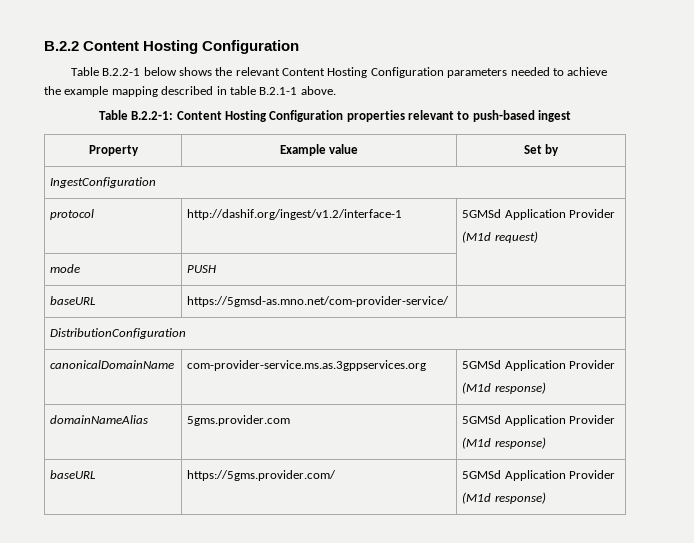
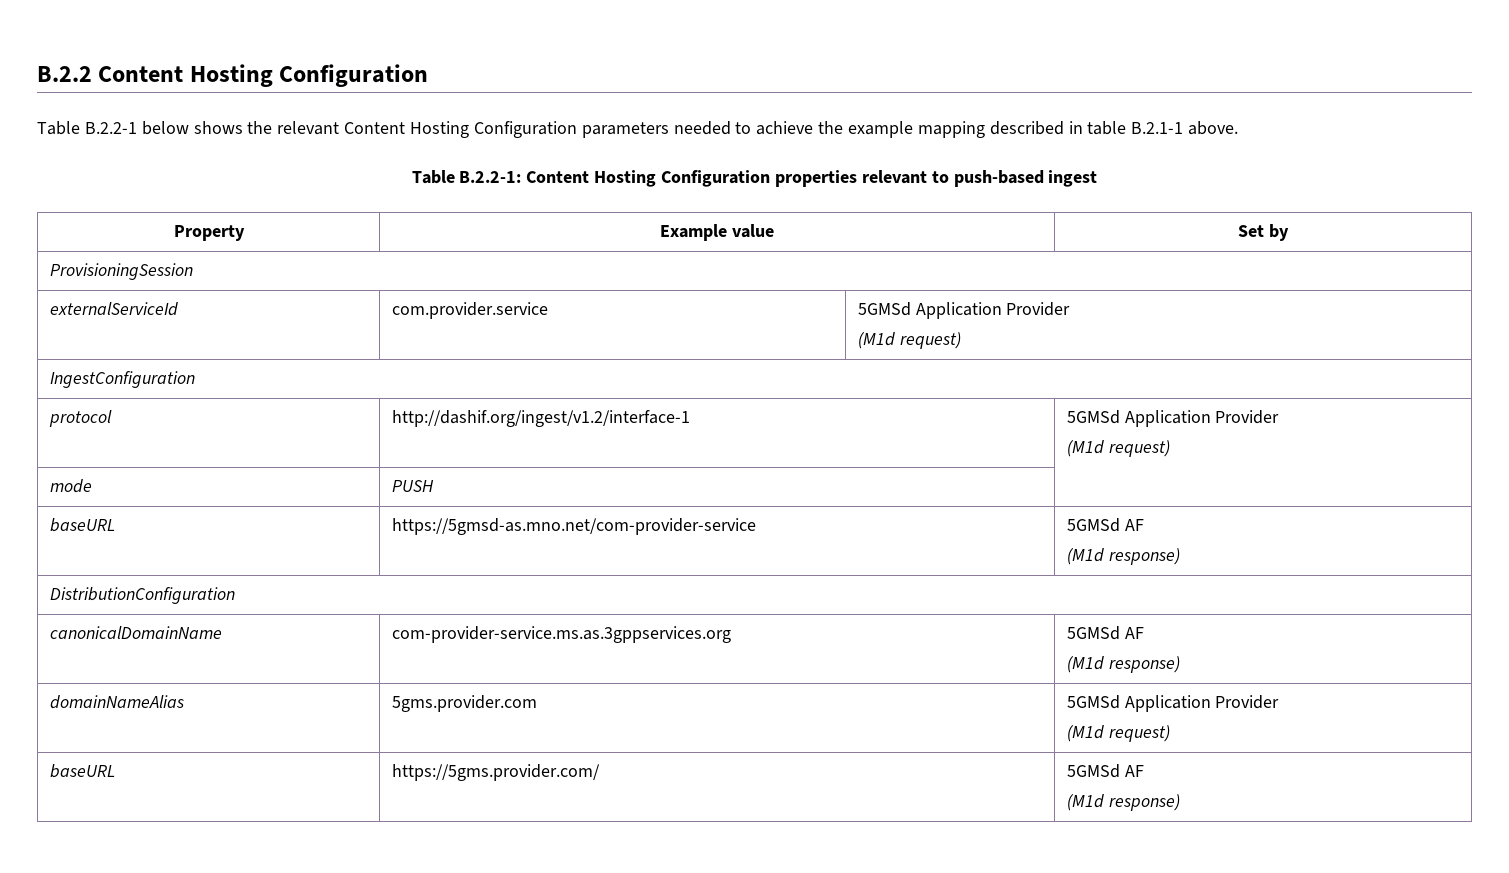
(560, 150) none -> [49,263,193,280] [49,302,178,316] [391,302,548,319] [857,302,1071,319] [857,332,961,349] // ProvisioningSession // externalServiceId | com.provider.service | 5GMSd Application Provider // (M1d request)
[187,296,450,307] https://5gmsd-as.mno.net/com-provider-service/ | -> [391,518,756,535] [1066,518,1144,532] [1066,548,1180,565] https://5gmsd-as.mno.net/com-provider-service | 5GMSd AF // (M1d response)
[504,360,616,371] Application Provider -> [1124,627,1144,639] AF
[494,437,546,449] response) -> [1108,725,1170,742] request)
[504,470,616,481] Application Provider -> [1124,765,1144,777] AF

